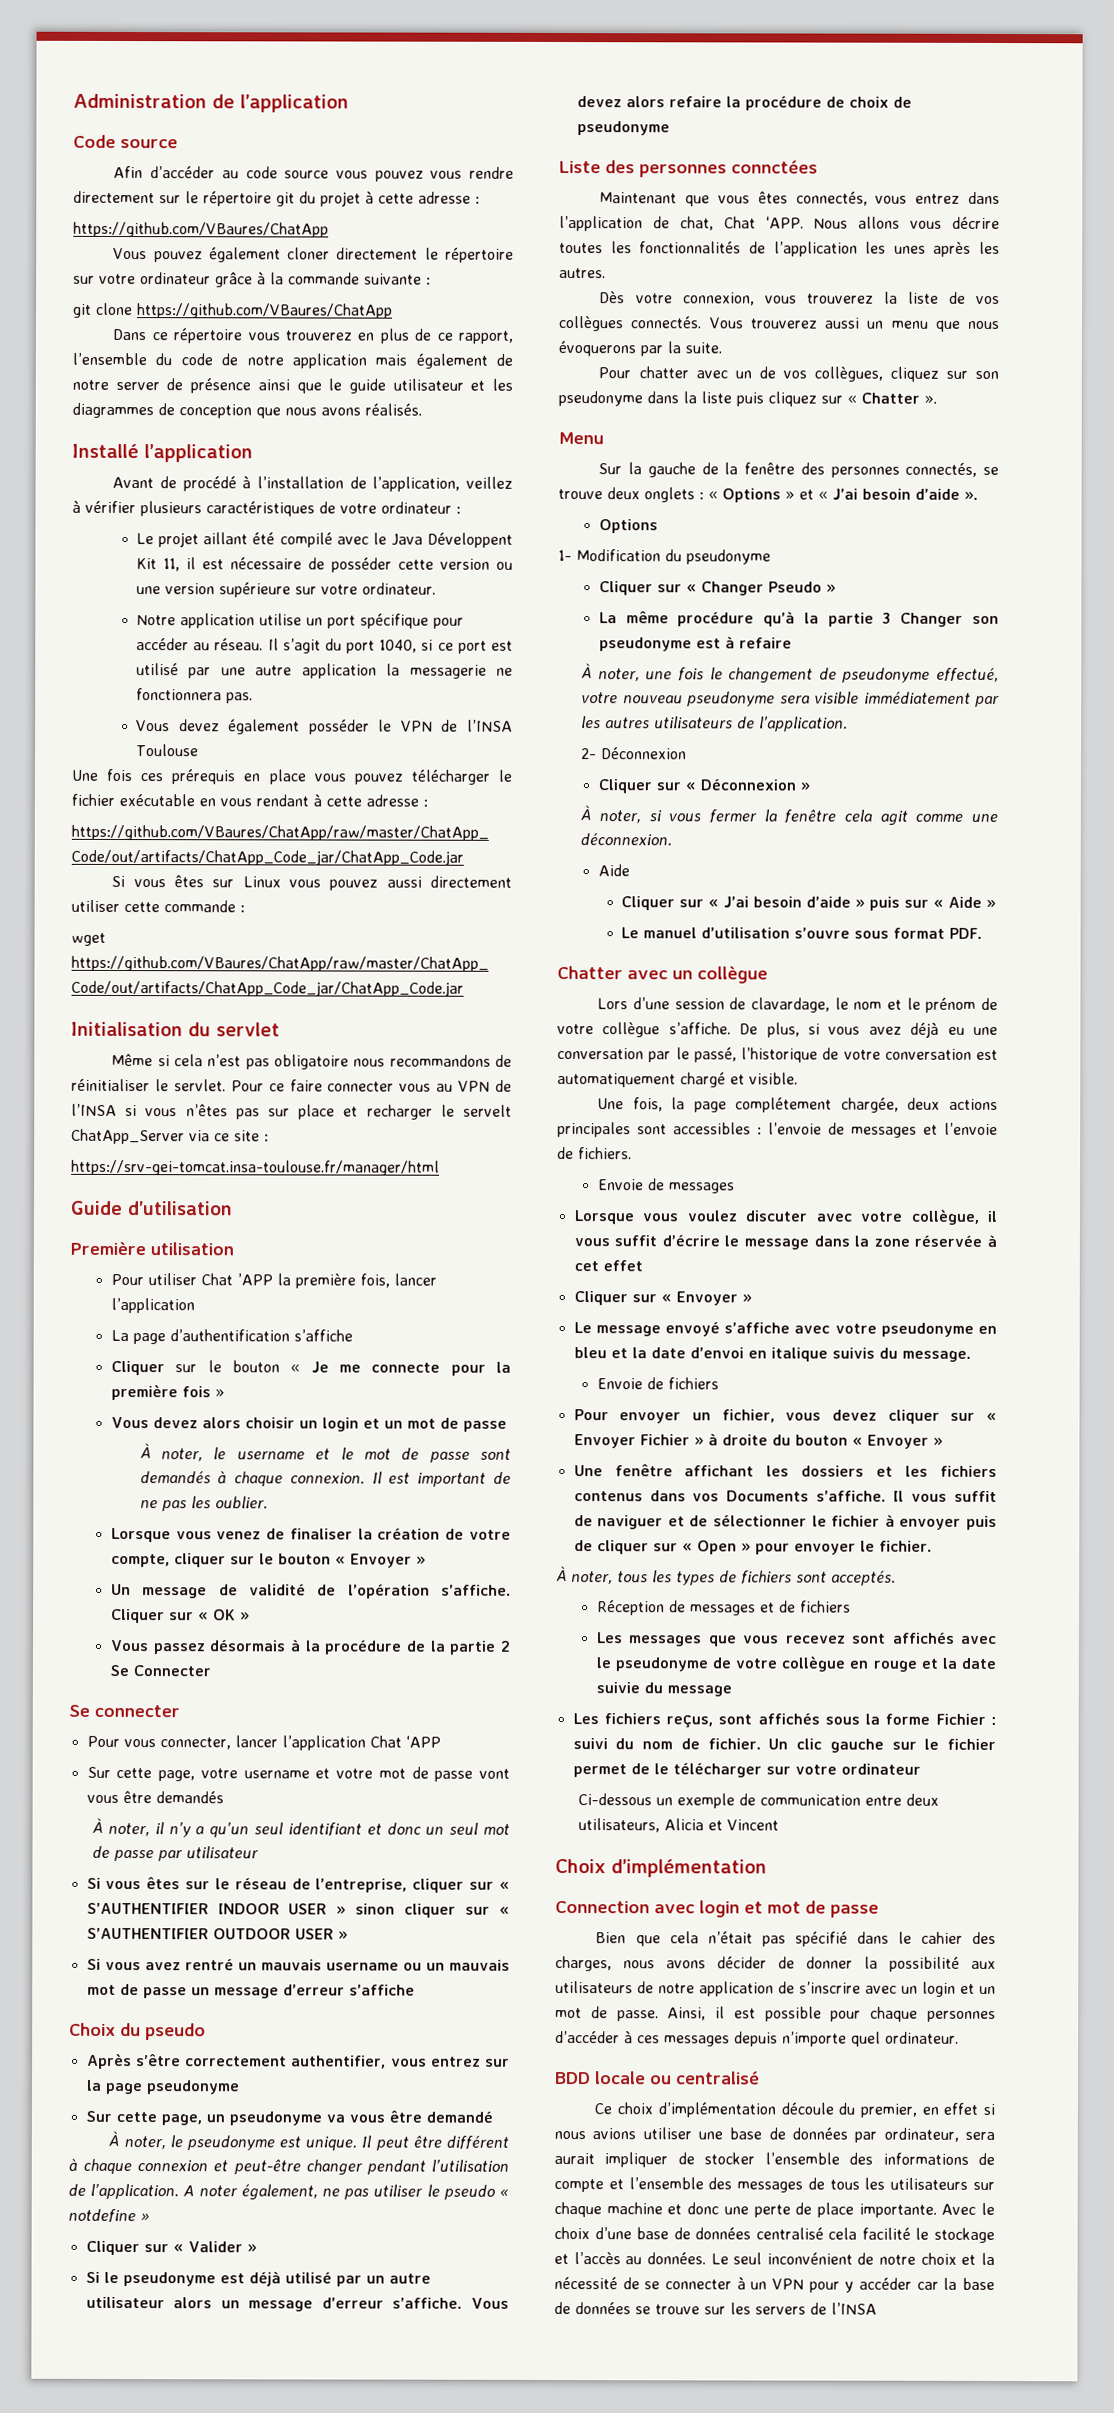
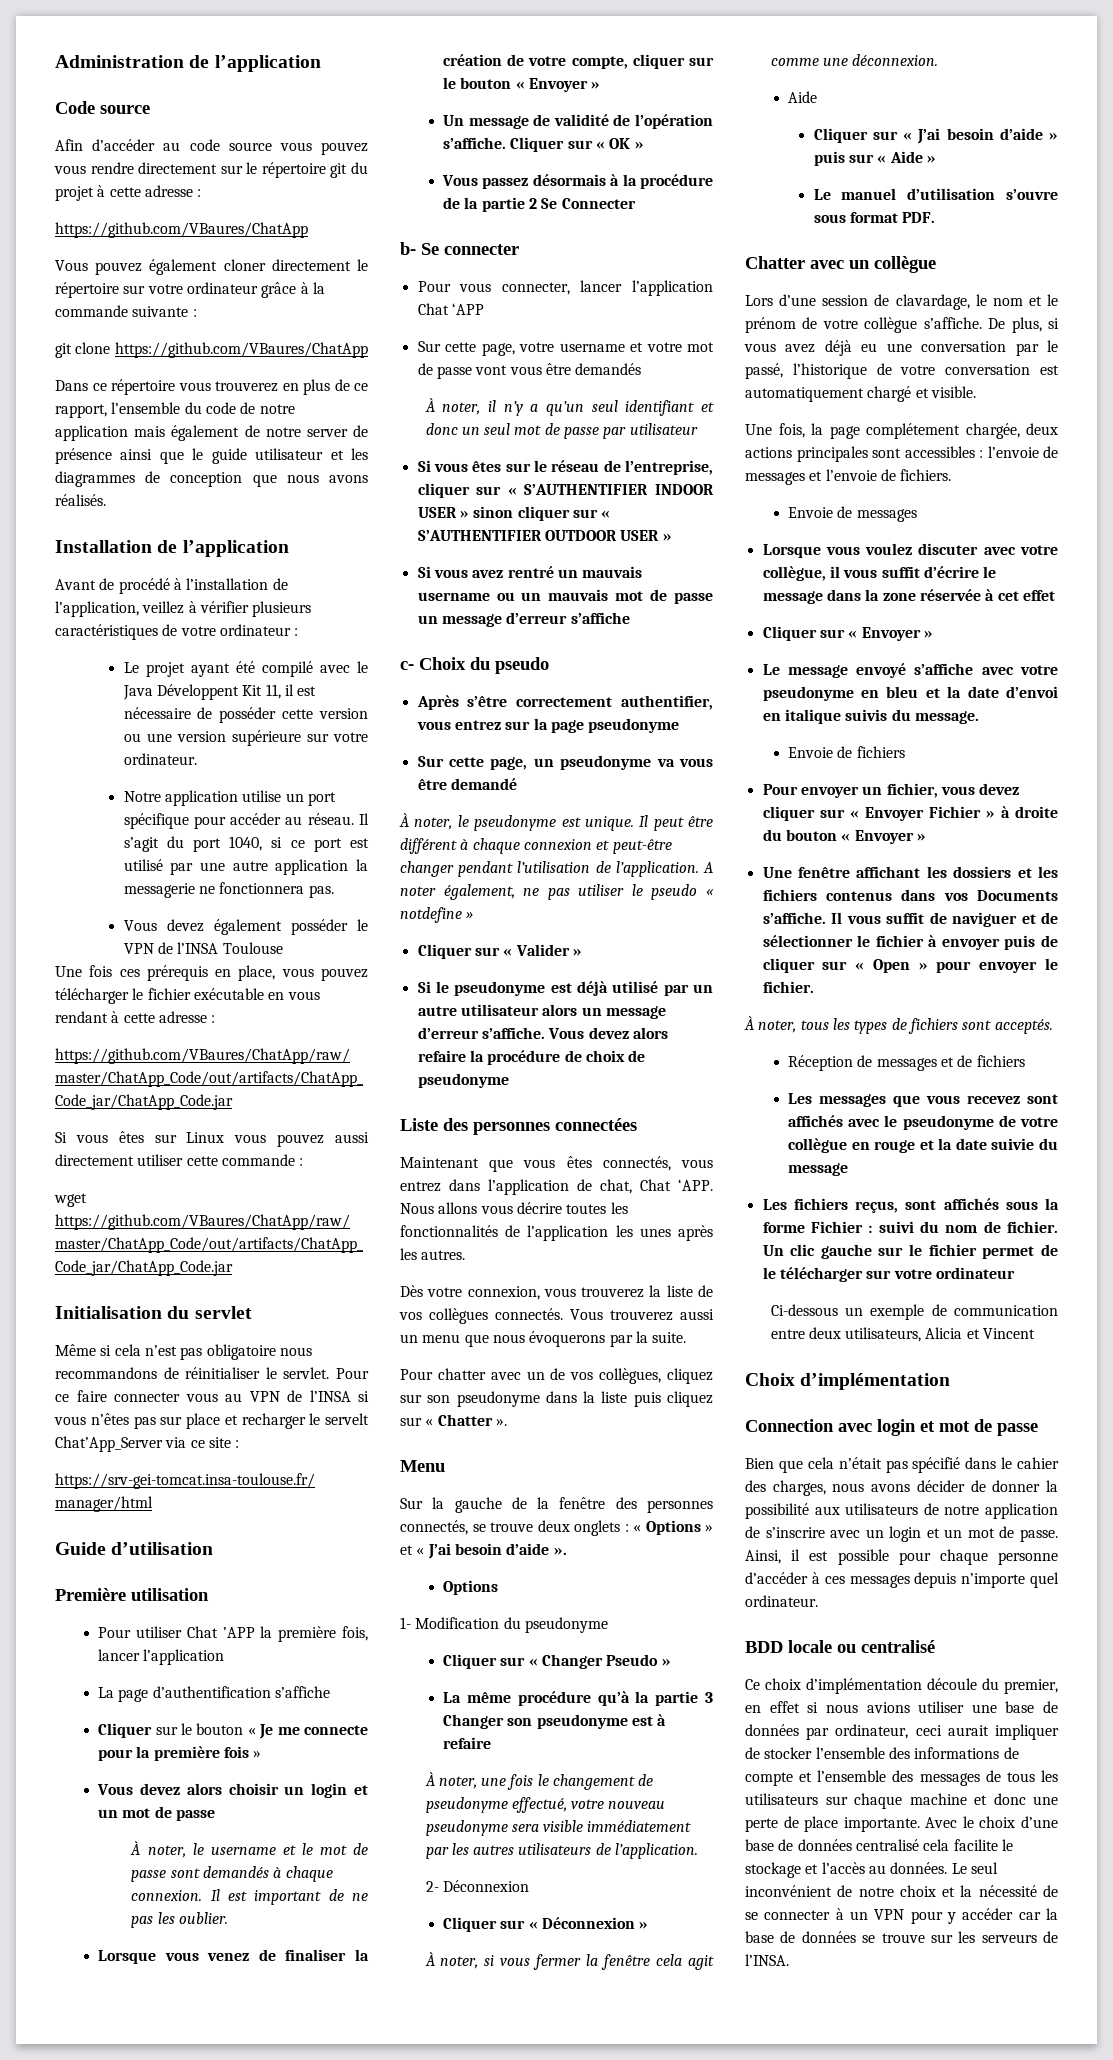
[72,443,139,459] Installé -> [55,540,178,553] Installation de
[203,532,249,545] aillant -> [190,663,230,677] ayant
[268,769,306,785] place -> [238,965,276,981] place,
[71,1128,185,1145] ChatApp_Server -> [55,1436,163,1452] Chat’App_Server
(211, 1671) none -> [400,242,416,255] b-
(415, 1990) none -> [400,661,414,670] c-
[731,160,818,174] connctées -> [555,1118,637,1131] connectées
[927,2010,996,2022] personnes -> [998,1552,1058,1565] personne
[965,2131,995,2140] sera -> [915,1725,942,1736] ceci
[861,2227,911,2240] facilité -> [953,1839,998,1851] facilite
[755,2302,877,2315] servers de l’INSA -> [981,1931,1058,1943] [745,1954,789,1966] serveurs de l’INSA.

